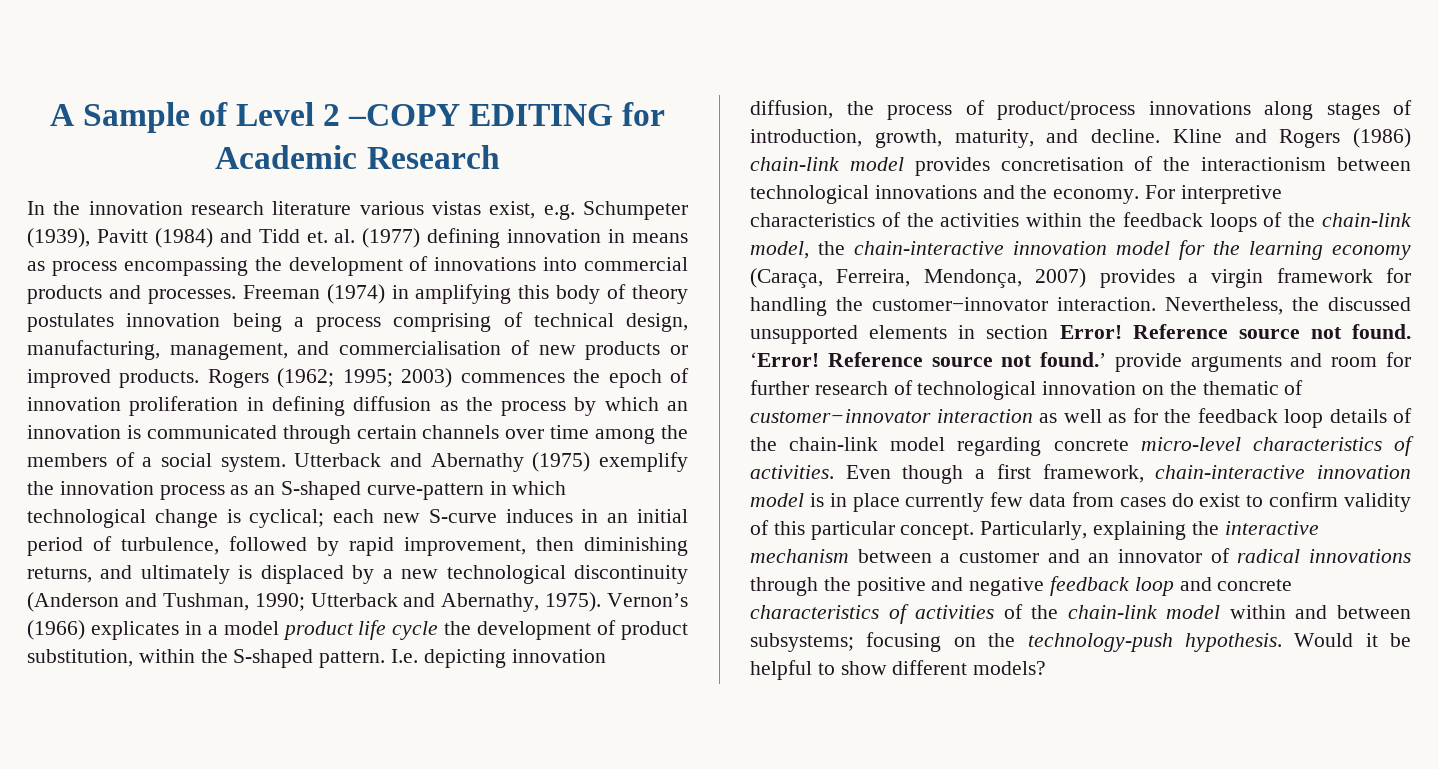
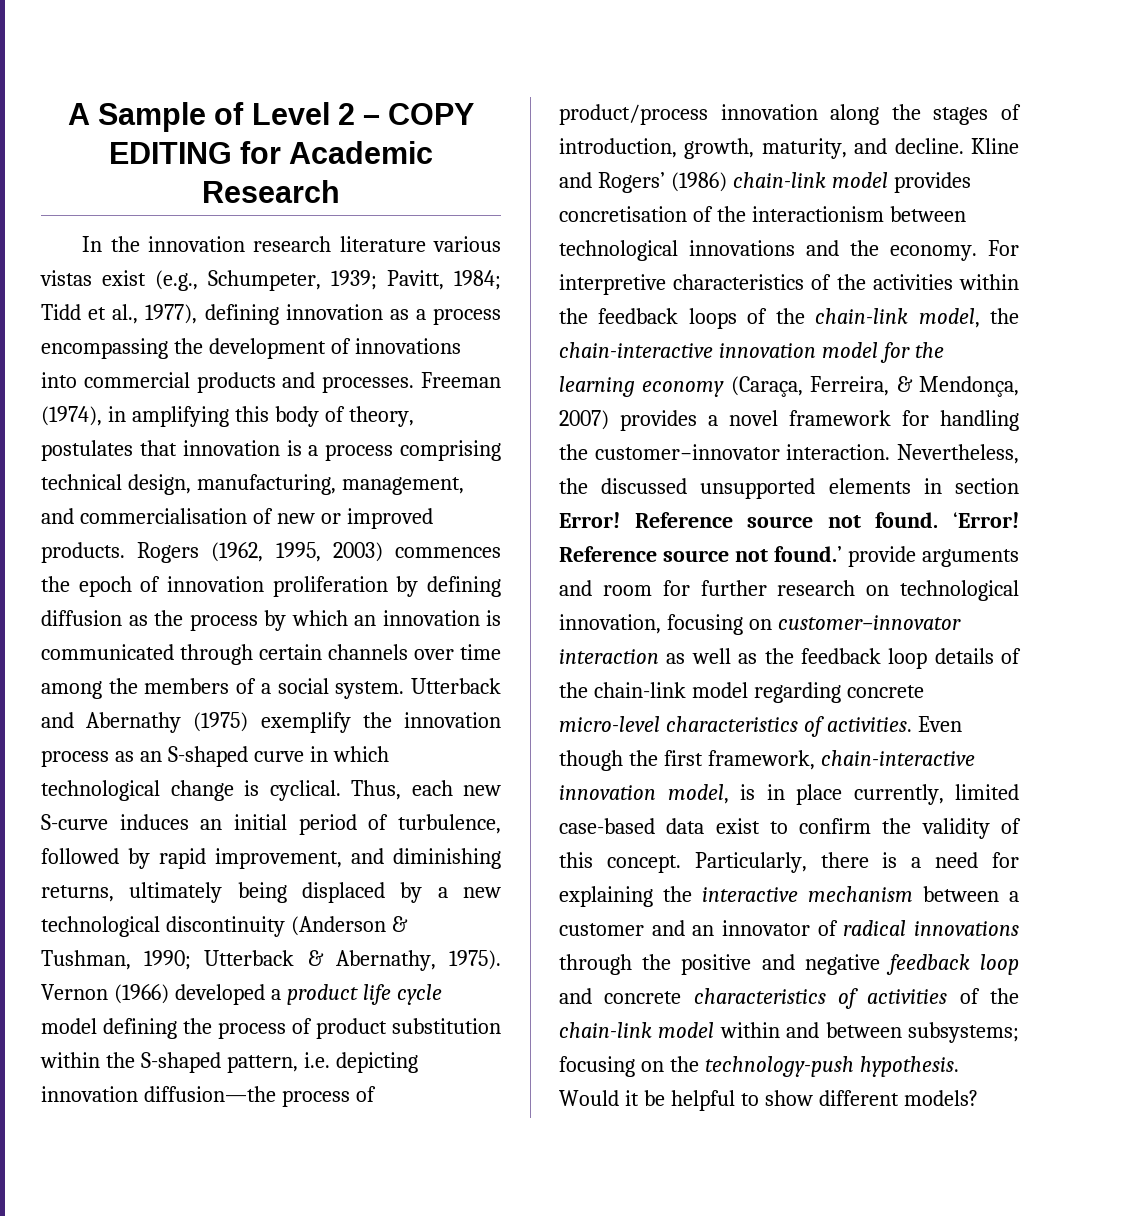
[348,104,461,126] –COPY -> [362,103,475,125] – COPY
[489,201,688,220] [27,228,688,248] [27,261,45,271] exist, e.g. Schumpeter (1939), Pavitt (1984) and Tidd et. al. (1977) defining innovation in means as -> [102,270,501,291] [41,304,426,325] exist (e.g., Schumpeter, 1939; Pavitt, 1984; Tidd et al., 1977), defining innovation as a
[326,284,385,304] (1974) -> [41,406,102,426] (1974),
[631,285,688,304] [27,313,282,332] theory postulates innovation being -> [348,406,414,427] [41,440,302,461] theory, postulates that innovation is
[503,312,523,327] of -> (501, 450) none
[585,341,661,360] products -> (315, 518) none
[277,368,393,388] (1962; 1995; -> [211,542,321,562] (1962, 1995,
[246,397,264,411] in -> [396,576,419,597] by
[366,483,484,500] curve-pattern -> [253,751,304,762] curve
[249,509,325,528] cyclical; -> [269,780,401,801] cyclical. Thus,
[581,509,599,523] in -> (189, 822) none
[536,537,574,551] then -> [351,848,384,864] and
[100,565,253,584] and ultimately is -> [129,882,287,903] ultimately being
[124,593,157,607] and -> [391,916,408,932] &
[403,593,436,607] and -> [307,950,324,966] &
[607,593,688,607] [27,620,592,640] Vernon’s (1966) explicates in a model product life cycle the development -> [41,984,442,1005] [41,1018,286,1039] Vernon (1966) developed a product life cycle model defining the process
[27,649,133,667] substitution, -> [392,1018,501,1034] substitution
[319,649,606,668] [750,100,1313,120] pattern. I.e. depicting innovation diffusion, the process of product/process innovations along -> [226,1052,418,1073] [41,1086,376,1107] [559,104,921,125] pattern, i.e. depicting innovation diffusion—the process of product/process innovation along the
[1279,129,1341,148] Rogers -> [597,172,665,193] Rogers’
(911, 278) none -> [896,376,913,392] &
[1211,269,1264,288] virgin -> [729,410,778,426] novel
[893,380,1304,400] of technological innovation on the thematic of -> [866,580,1019,601] [559,614,772,635] on technological innovation, focusing on
[1132,408,1158,423] for -> (758, 658) none
[975,469,986,479] a -> [628,750,658,766] the
[750,493,804,507] model -> [667,784,729,804] model,
[905,492,1194,512] currently few data from cases do -> [853,784,1019,805] [559,818,705,834] currently, limited case-based data
(1339, 499) none -> [882,818,912,834] the
[810,521,895,540] particular -> (593, 860) none
(1088, 530) none -> [820,852,1019,868] there is a need for

